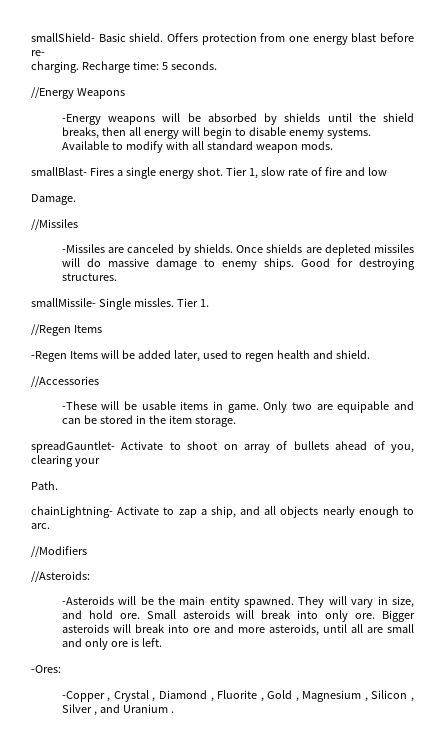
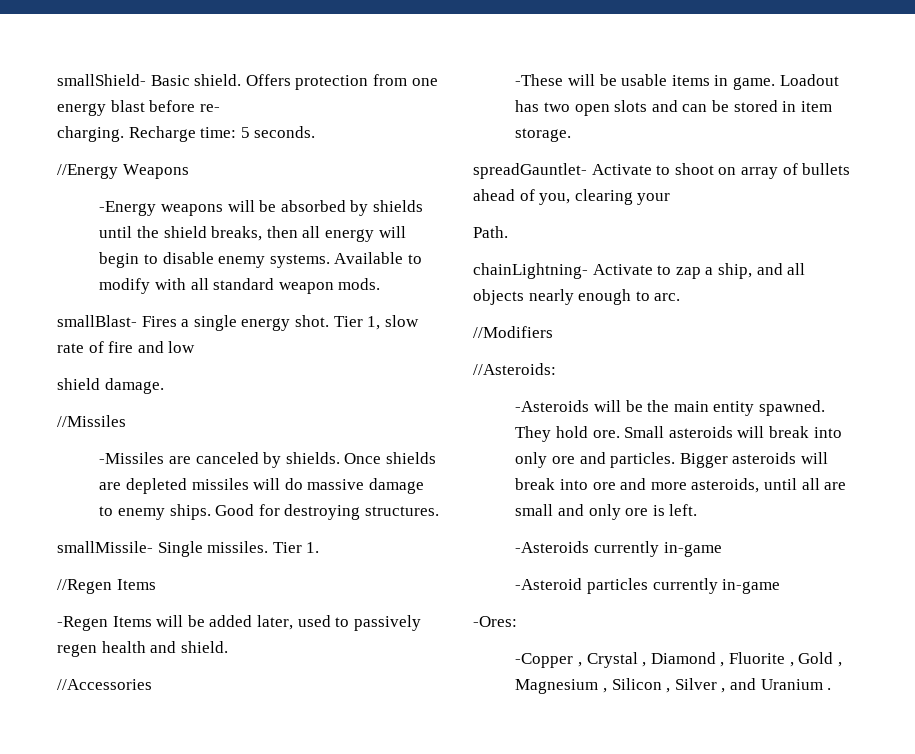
[31,194,76,205] Damage. -> [57,378,164,394] shield damage.
[133,298,174,307] missles. -> [207,541,269,553] missiles.
(242, 355) none -> [353,615,421,631] passively
[263,401,390,413] Only two are equipable -> [779,74,839,86] [515,100,648,116] Loadout has two open slots
[148,415,166,424] the -> (797, 106) none
[328,596,414,608] [61,610,82,619] will vary in size, and -> (552, 434) none
[355,613,376,619] ore. -> [552,452,676,468] ore and particles.
(162, 642) none -> [515,541,722,557] [515,578,781,594] // -Asteroids currently in-game // -Asteroid particles currently in-game

